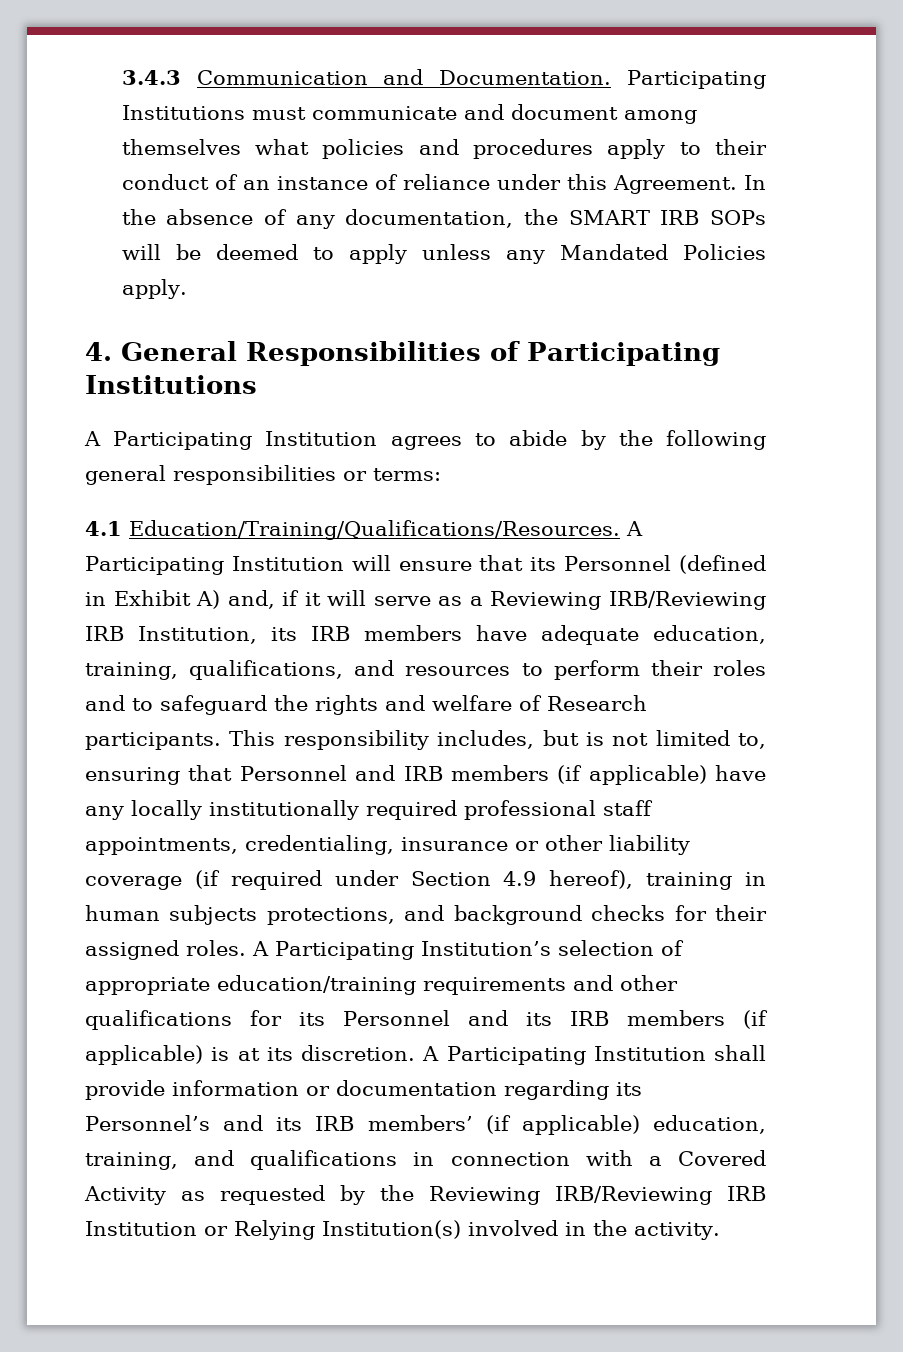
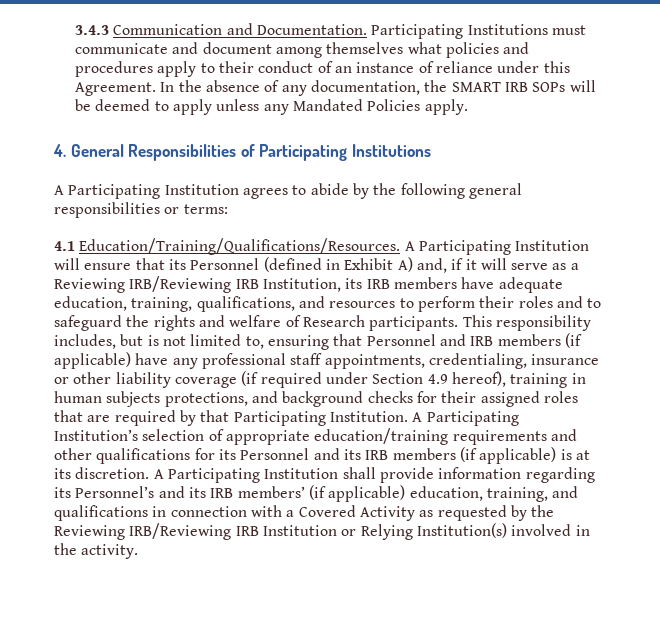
[131,800,457,820] locally institutionally required -> (198, 363) none
[186,940,246,956] roles. -> [543,391,578,403] [54,410,408,426] roles that are required by that Participating Institution.
[306,1080,497,1096] or documentation -> (522, 473) none

